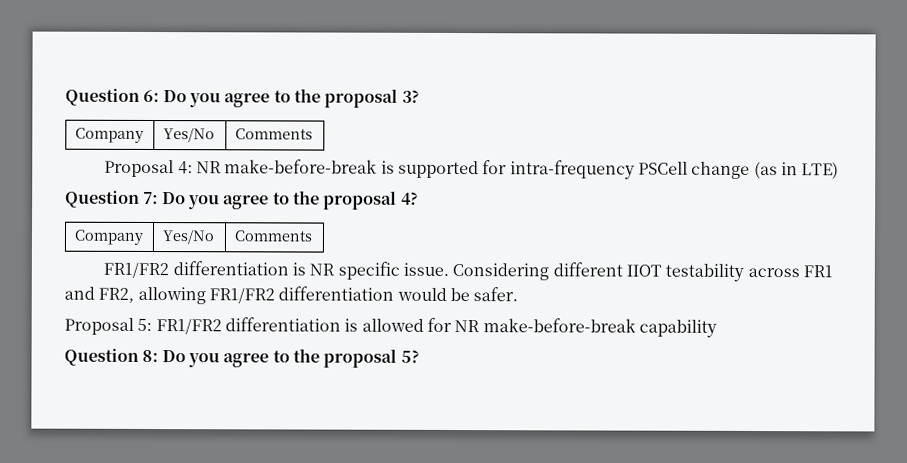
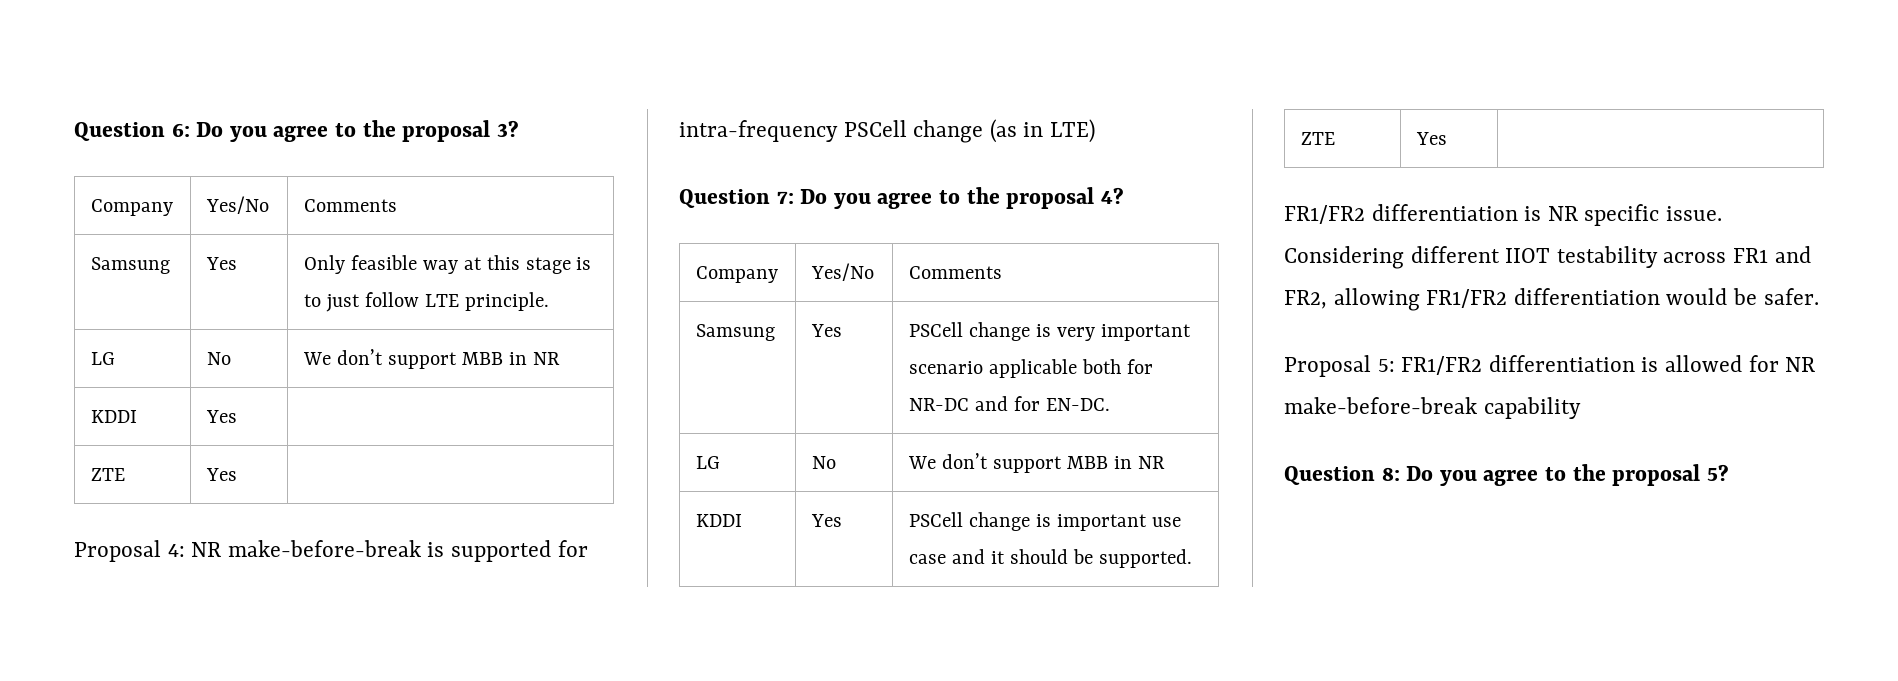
(313, 134) none -> [90,257,170,274] [205,257,237,270] [303,255,592,274] [303,292,549,312] [90,352,115,365] [206,352,231,365] [302,349,560,369] [90,410,137,423] [205,410,237,423] [90,468,125,481] [205,468,237,481] // Samsung | Yes | Only feasible way at this stage is to just follow LTE principle. // LG | No | We don’t support MBB in NR // KDDI | Yes | // ZTE | Yes |
(313, 236) none -> [695,324,775,341] [810,324,842,337] [908,322,1191,341] [908,359,1153,378] [908,396,1110,411] [695,456,720,469] [811,456,836,469] [907,453,1165,473] [695,514,742,527] [810,514,842,527] [908,512,1181,531] [908,549,1192,568] [1300,132,1335,145] [1415,132,1447,145] // Samsung | Yes | PSCell change is very important scenario applicable both for NR-DC and for EN-DC. // LG | No | We don’t support MBB in NR // KDDI | Yes | PSCell change is important use case and it should be supported. // ZTE | Yes |

